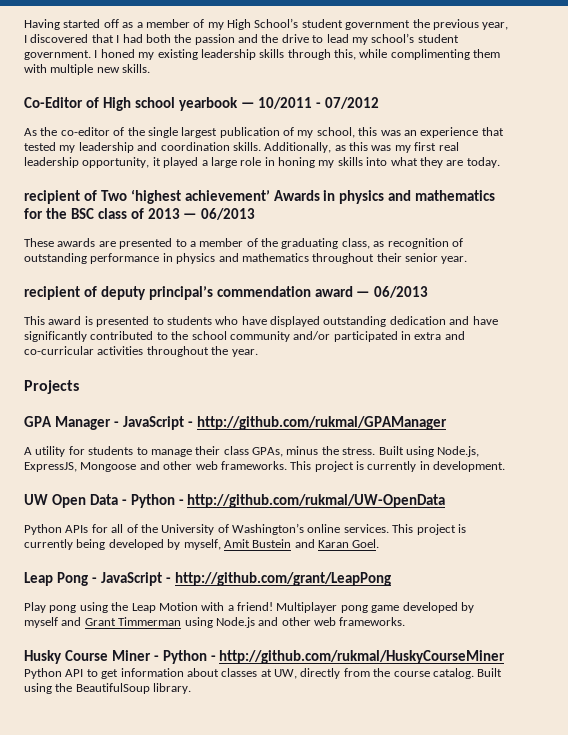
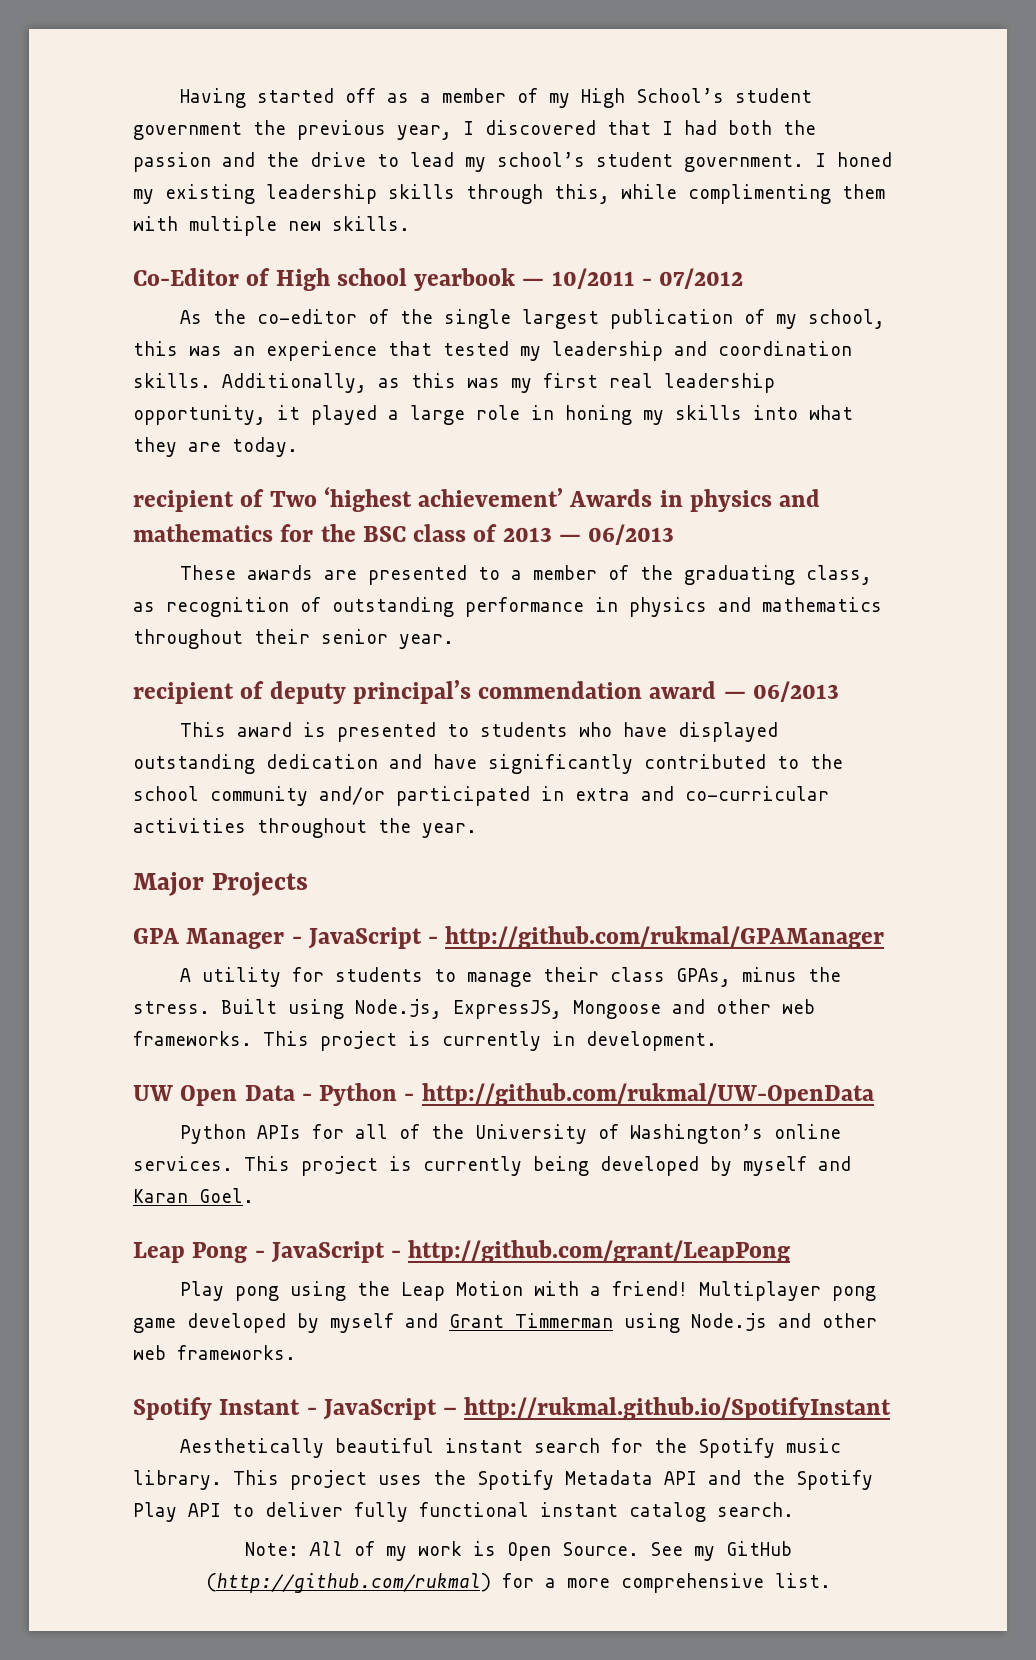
(258, 353) none -> [133,872,204,896] Major
[183,539,292,550] myself, Amit Bustein -> [743,1156,807,1176] myself
[24,650,506,664] [24,668,503,679] [24,683,192,694] Husky Course Miner - Python - http://github.com/rukmal/HuskyCourseMiner // Python API to get information about classes at UW, directly from the course catalog. Built using the BeautifulSoup library. -> [133,1397,892,1420] [180,1438,842,1458] [133,1470,873,1490] [133,1502,794,1522] [244,1541,792,1561] [205,1573,831,1593] Spotify Instant - JavaScript – http://rukmal.github.io/SpotifyInstant // Aesthetically beautiful instant search for the Spotify music library. This project uses the Spotify Metadata API and the Spotify Play API to deliver fully functional instant catalog search. // Note: All of my work is Open Source. See my GitHub (http://github.com/rukmal) for a more comprehensive list.

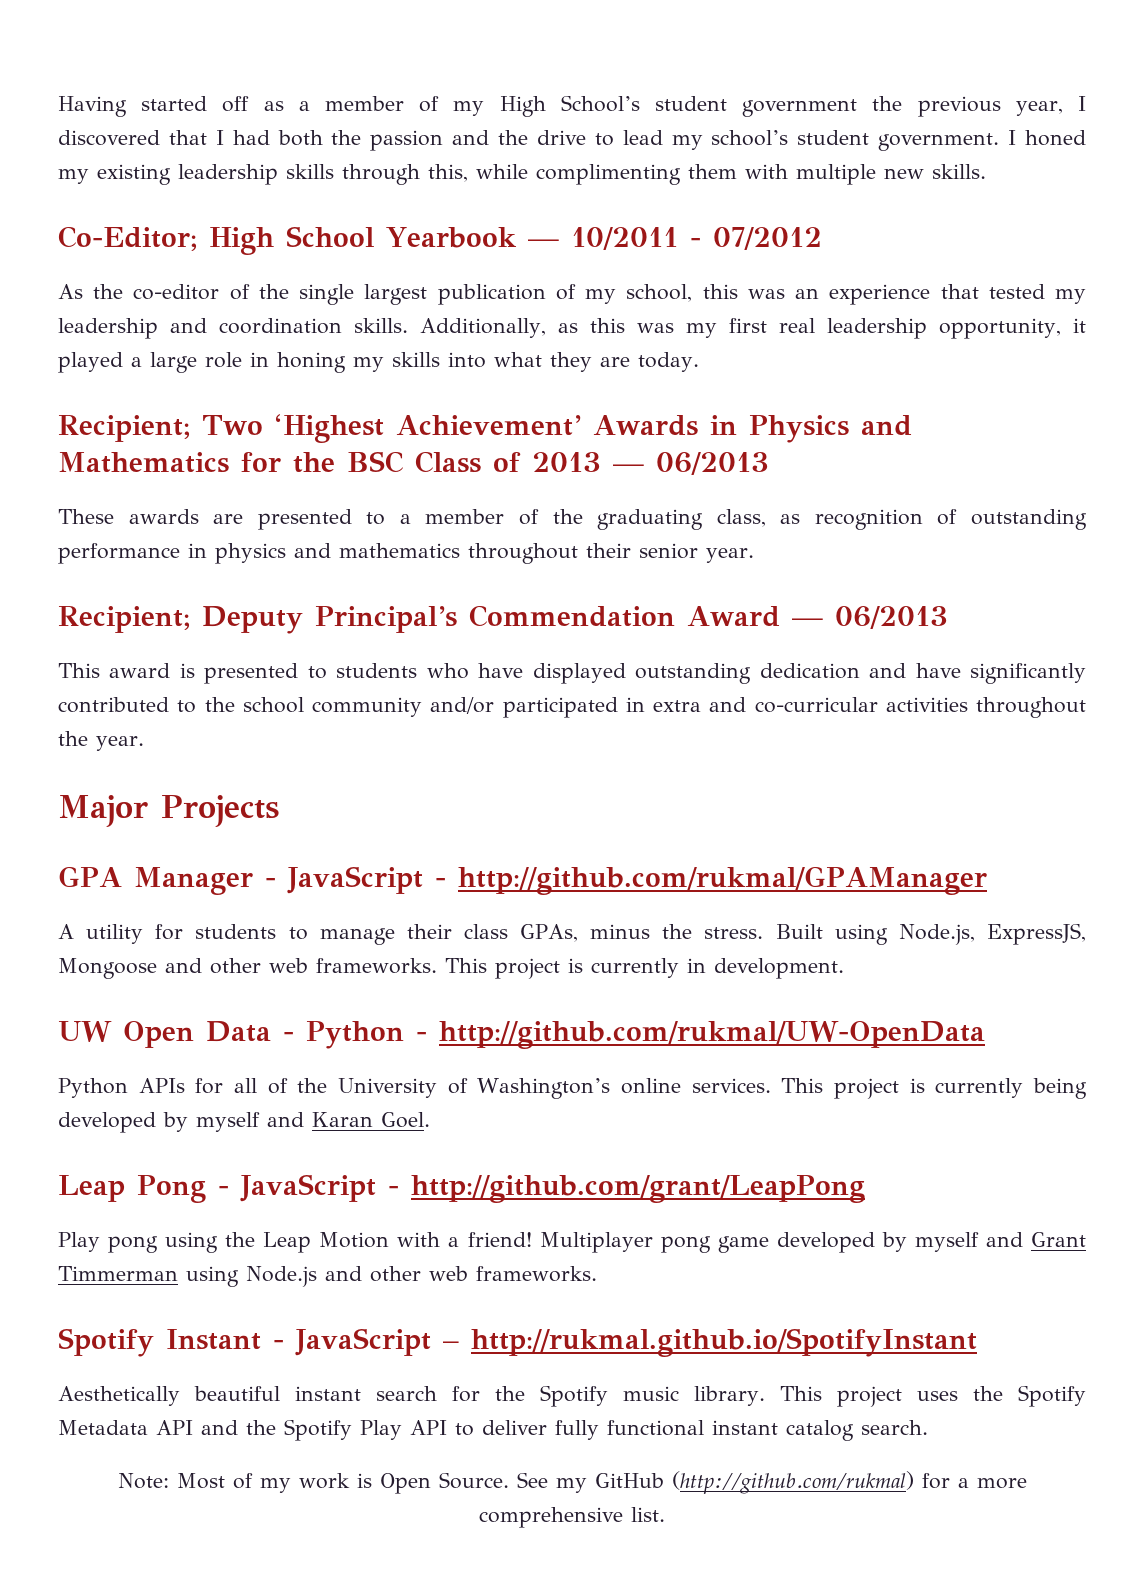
[133,268,516,291] Co-Editor of High school yearbook -> [58,226,517,255] Co-Editor; High School Yearbook
[133,487,821,512] [133,524,273,542] recipient of Two ‘highest achievement’ Awards in physics and mathematics -> [58,414,912,443] [58,452,229,473] Recipient; Two ‘Highest Achievement’ Awards in Physics and Mathematics
[413,524,467,542] class -> [415,451,481,473] Class
[133,680,717,704] recipient of deputy principal’s commendation award -> [58,605,780,634] Recipient; Deputy Principal’s Commendation Award
[308,1541,343,1556] All -> [176,1473,225,1489] Most

